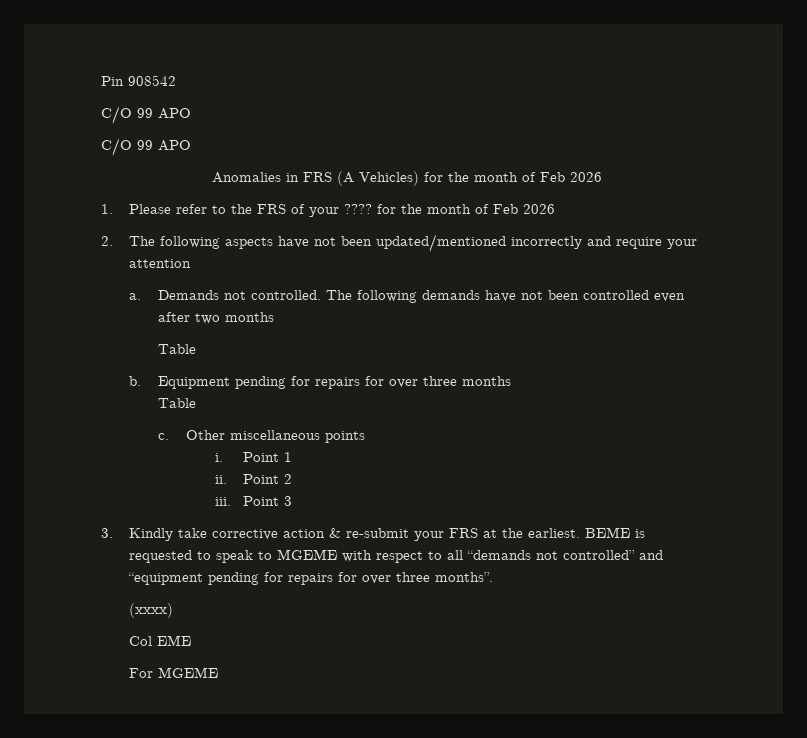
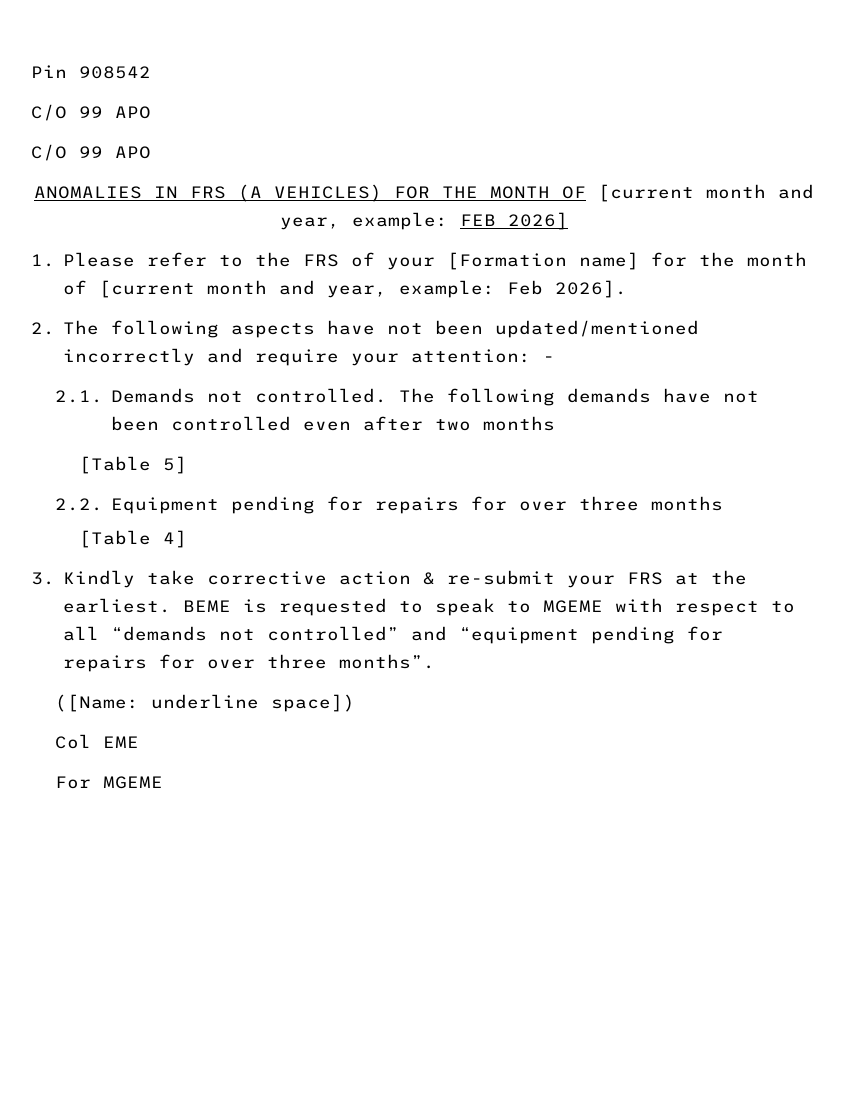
[211,171,602,186] Anomalies in FRS (A Vehicles) for the month of Feb 2026 -> [33,184,814,202] [279,212,568,230] ANOMALIES IN FRS (A VEHICLES) FOR THE MONTH OF [current month and year, example: FEB 2026]
[344,204,556,214] ???? for the month of Feb 2026 -> [447,252,808,270] [63,280,628,298] [Formation name] for the month of [current month and year, example: Feb 2026].
[129,259,192,268] [129,293,142,300] attention // a. -> [411,349,556,363] [55,390,104,403] attention: - // 2.1.
[157,344,196,354] [129,376,142,386] Table // b. -> [79,456,188,474] [55,498,104,511] [Table 5] // 2.2.
[157,398,196,408] [157,430,366,443] [214,452,293,462] [214,474,293,484] [214,496,293,506] Table // c. Other miscellaneous points // i. Point 1 // ii. Point 2 // iii. Point 3 -> [79,530,188,548] [Table 4]
[129,603,174,618] (xxxx) -> [55,694,356,712] ([Name: underline space])

